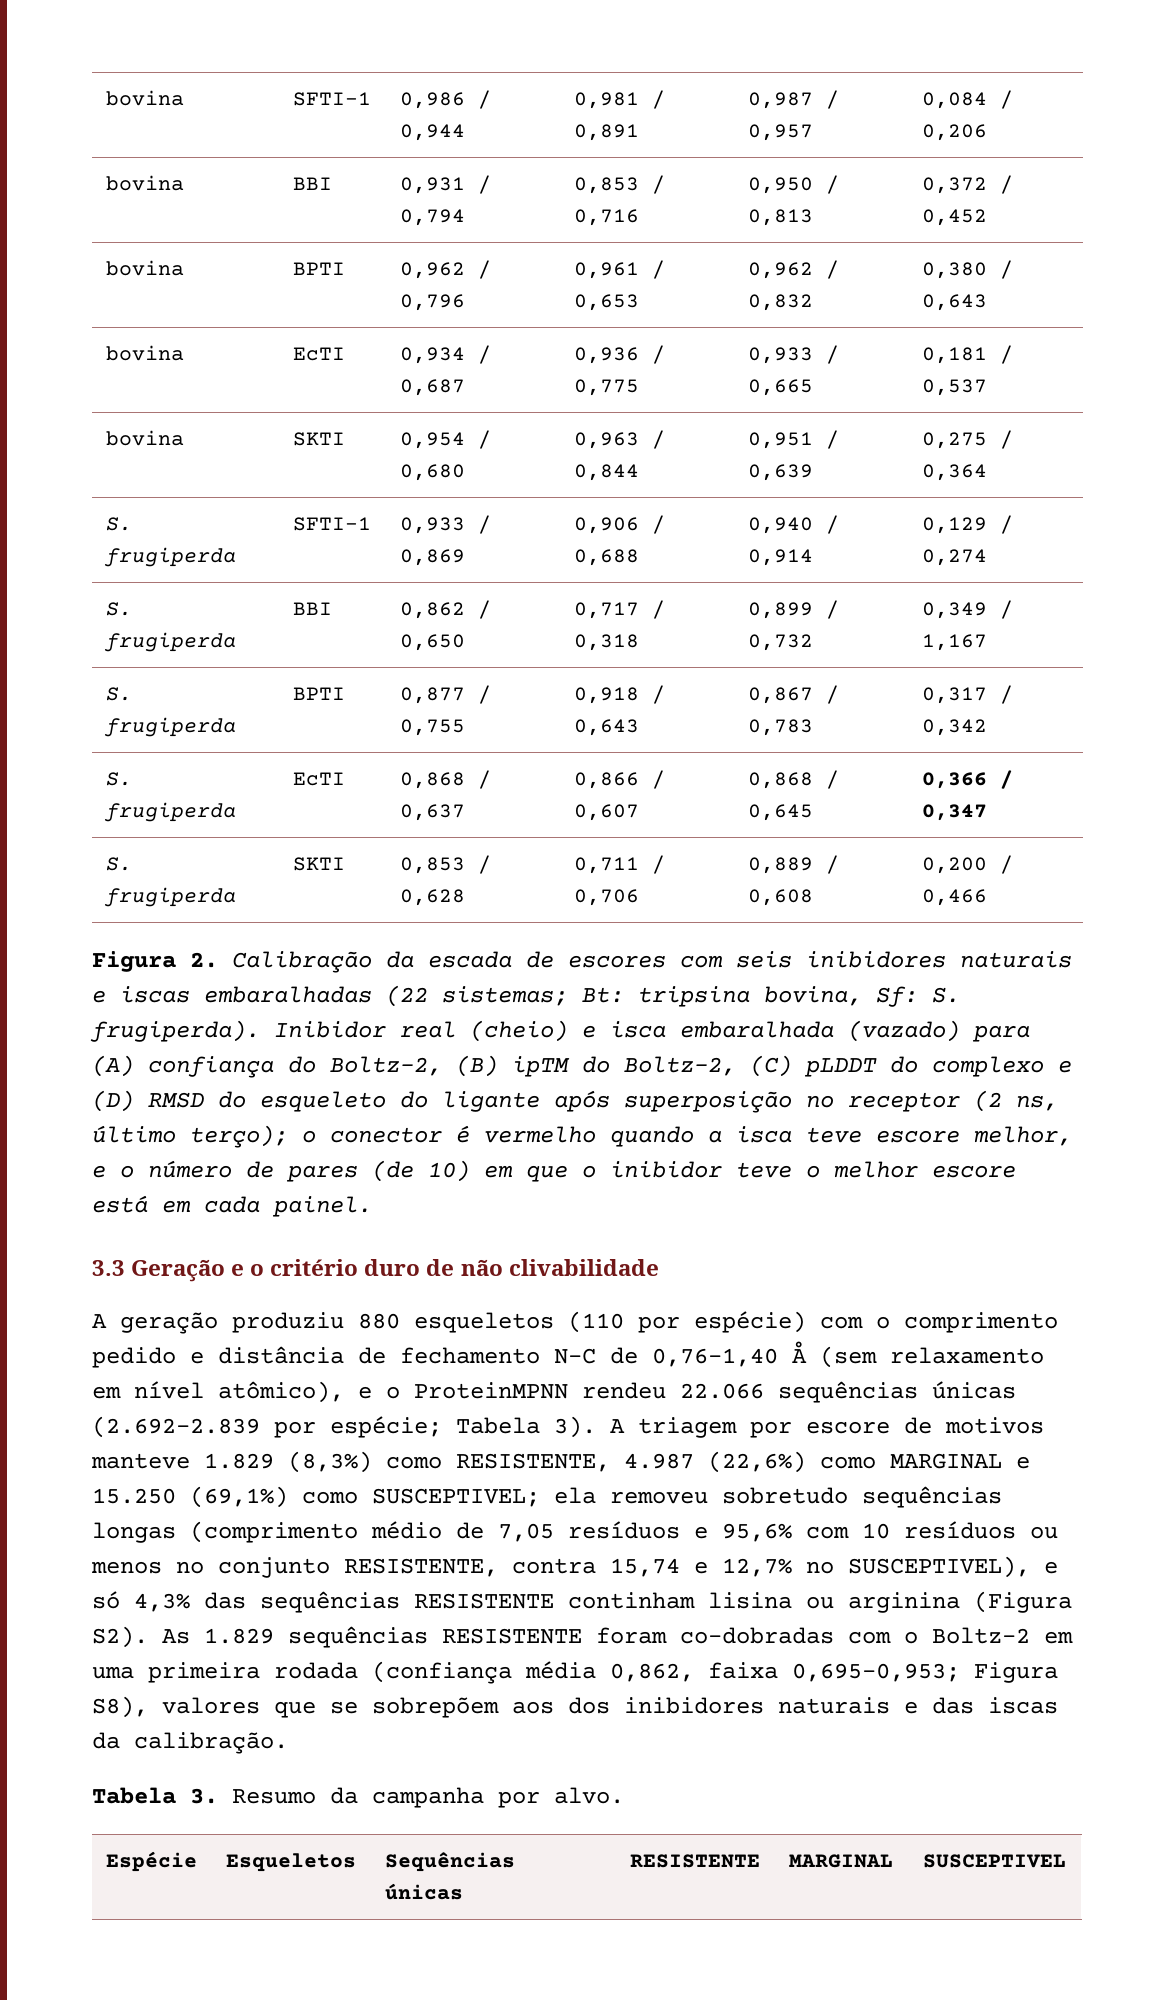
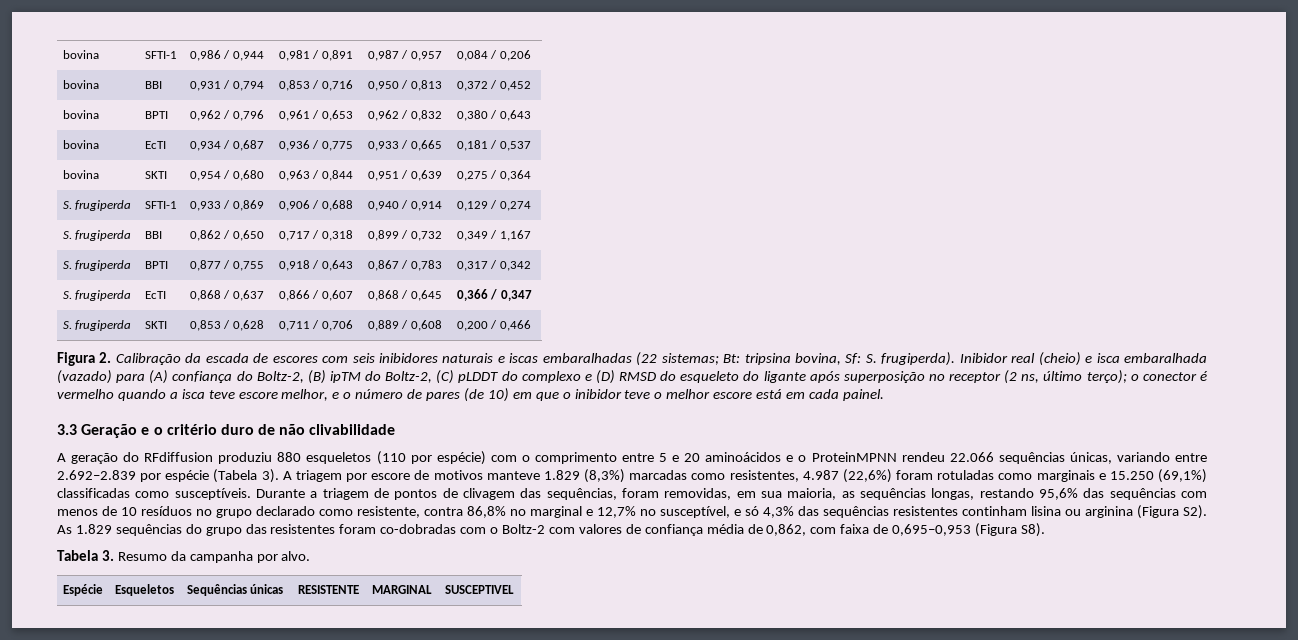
(218, 1323) none -> [123,452,214,462] do RFdiffusion
[92,1341,1044,1368] [92,1381,344,1403] pedido e distância de fechamento N–C de 0,76–1,40 Å (sem relaxamento em nível atômico), -> [622,452,782,462] entre 5 e 20 aminoácidos
[932,1381,1016,1399] [92,1416,540,1438] únicas (2.692–2.839 por espécie; Tabela -> [1069,452,1208,464] [57,469,258,483] únicas, variando entre 2.692–2.839 por espécie (Tabela
[386,1451,1030,1473] [92,1486,1002,1508] [92,1521,1058,1543] [91,1557,680,1578] como RESISTENTE, 4.987 (22,6%) como MARGINAL e 15.250 (69,1%) como SUSCEPTIVEL; ela removeu sobretudo sequências longas (comprimento médio de 7,05 resíduos e 95,6% com 10 resíduos ou menos no conjunto RESISTENTE, contra 15,74 -> [629,469,1207,483] [57,488,1207,500] [57,506,582,518] marcadas como resistentes, 4.987 (22,6%) foram rotuladas como marginais e 15.250 (69,1%) classificadas como susceptíveis. Durante a triagem de pontos de clivagem das sequências, foram removidas, em sua maioria, as sequências longas, restando 95,6% das sequências com menos de 10 resíduos no grupo declarado como resistente, contra 86,8% no marginal
[848,1556,1030,1578] SUSCEPTIVEL), -> [660,506,730,518] susceptível,
[414,1593,554,1609] RESISTENTE -> [893,506,958,516] resistentes
[442,1628,582,1644] RESISTENTE -> [185,524,336,536] do grupo das resistentes
[1044,1631,1073,1644] [92,1661,1058,1684] [92,1696,1058,1718] [92,1732,288,1754] em uma primeira rodada (confiança média 0,862, faixa 0,695–0,953; Figura S8), valores que se sobrepõem aos dos inibidores naturais e das iscas da calibração. -> [548,523,1045,537] com valores de confiança média de 0,862, com faixa de 0,695–0,953 (Figura S8).

